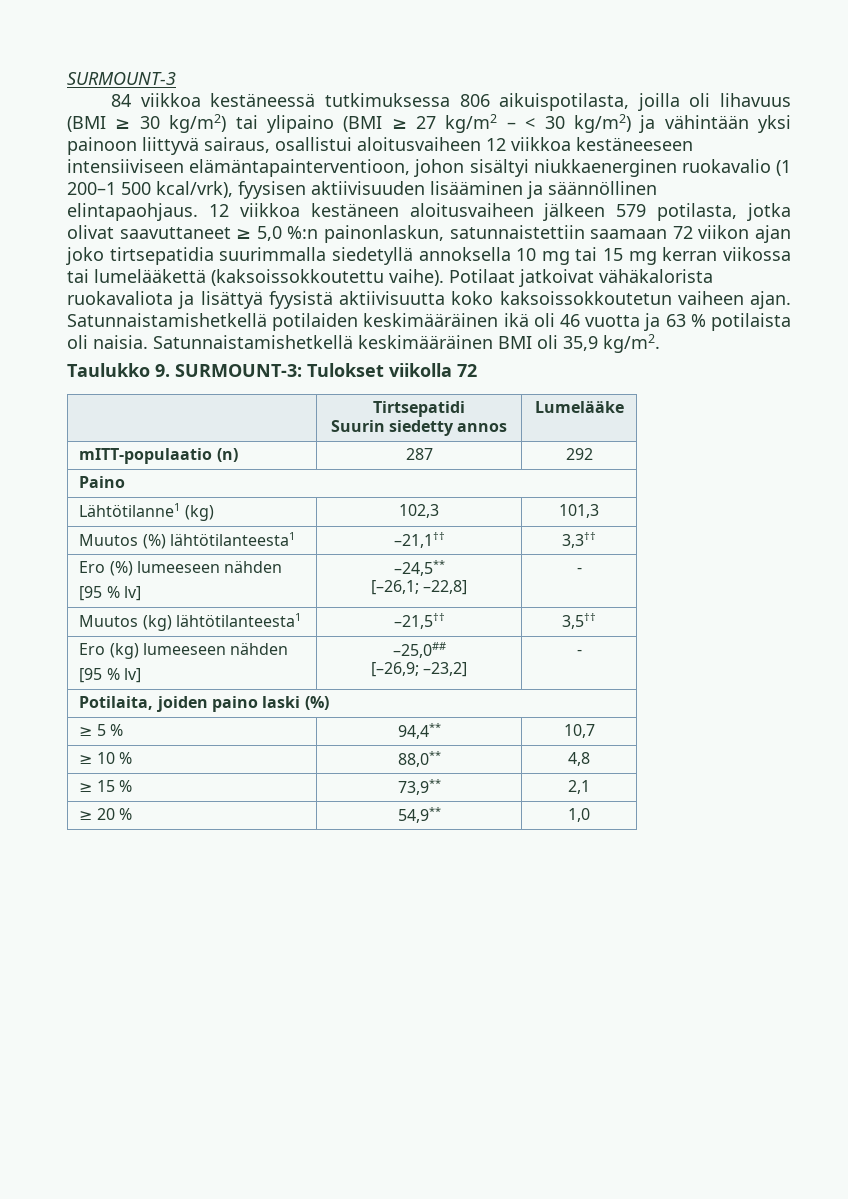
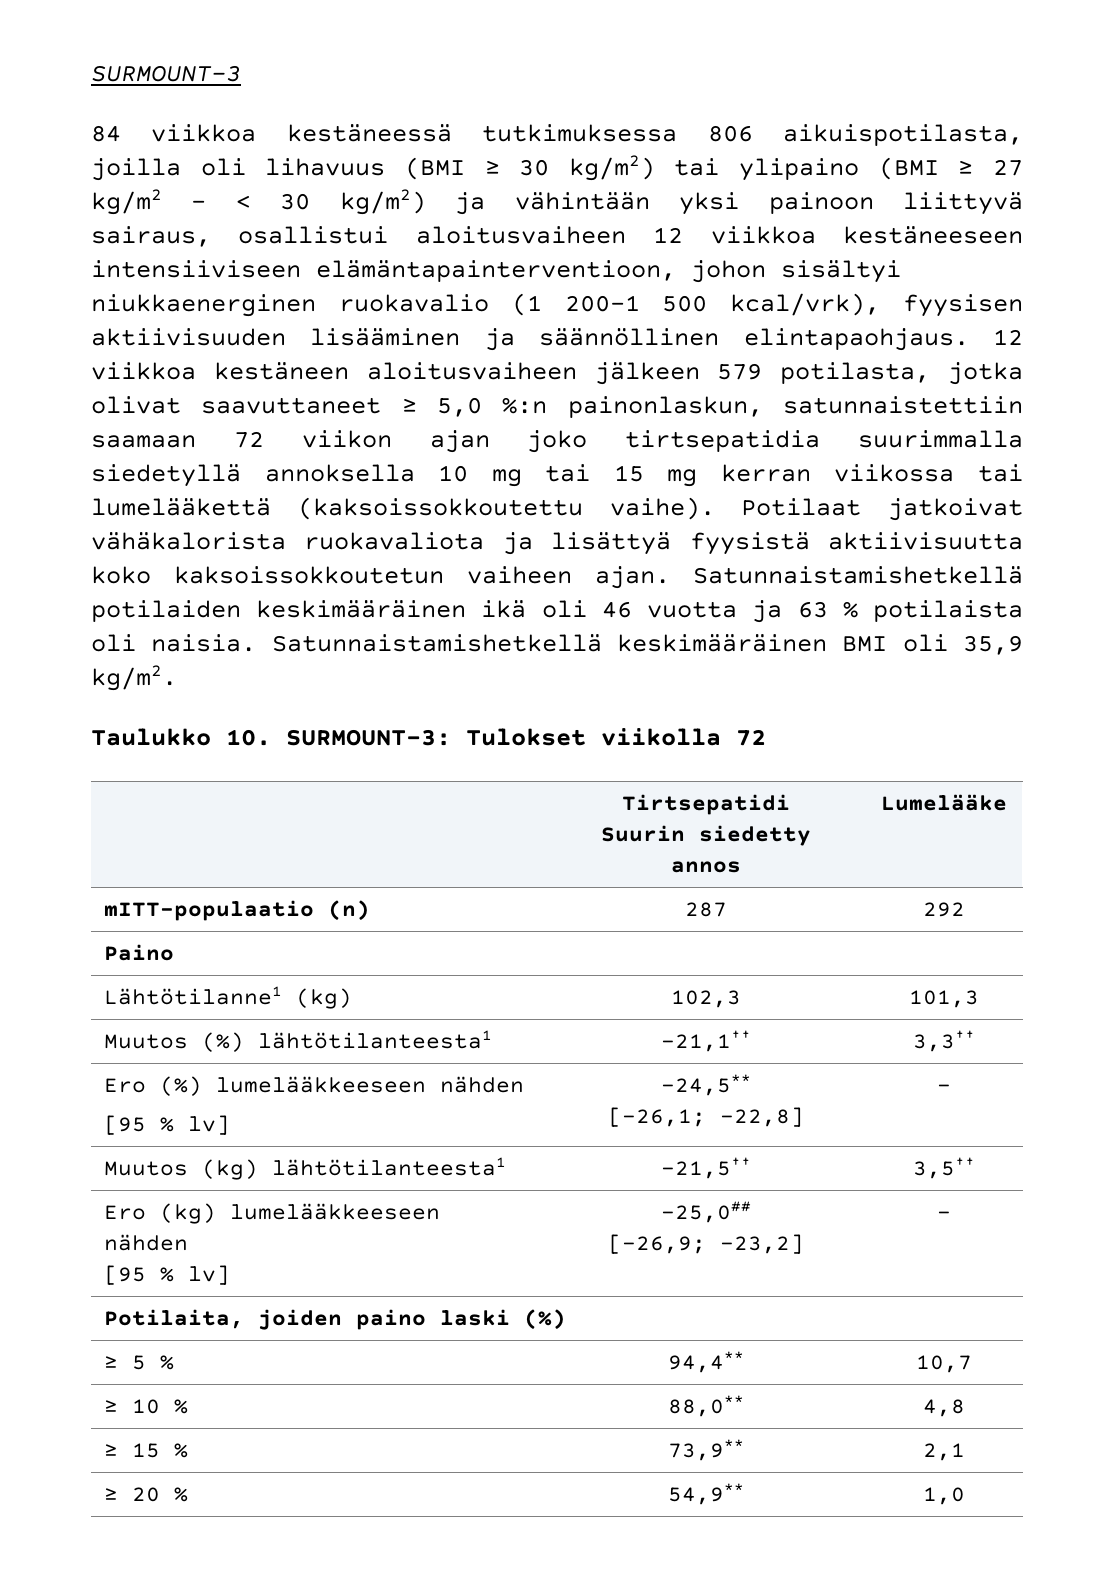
[155,364,170,377] 9. -> [226,729,271,746] 10.
[136,561,220,573] lumeeseen -> [216,1076,427,1093] lumelääkkeeseen
[142,643,226,655] lumeeseen -> [230,1203,441,1220] lumelääkkeeseen

